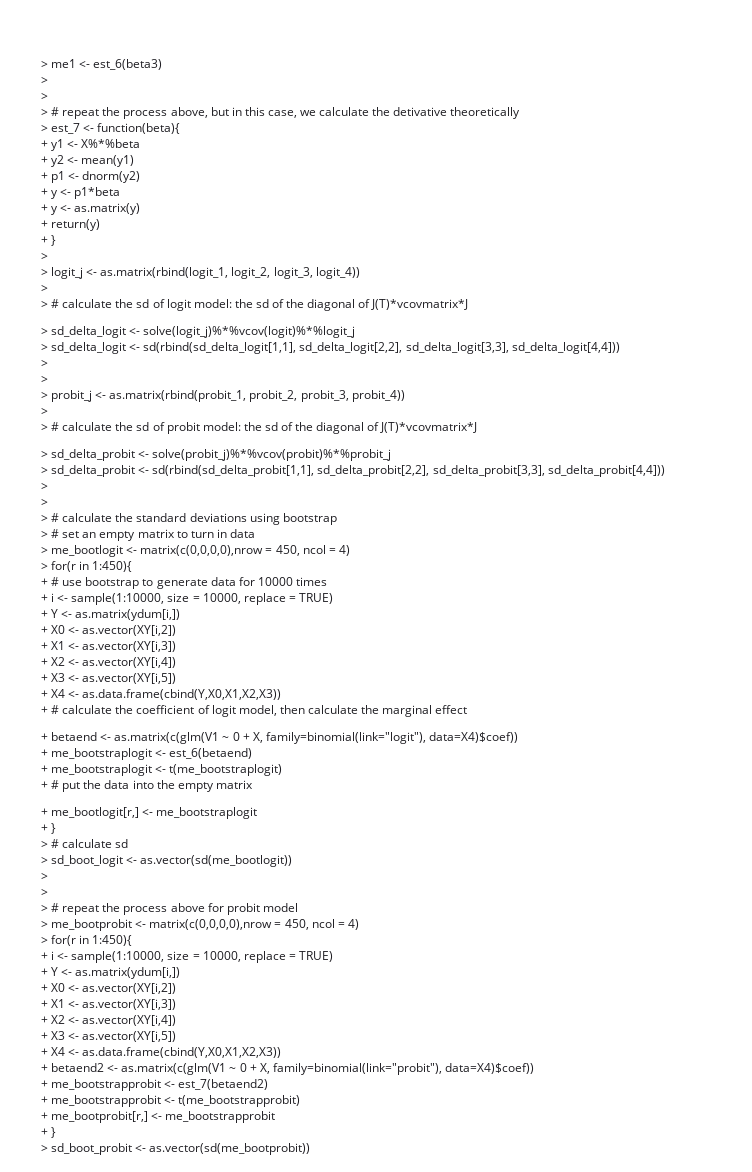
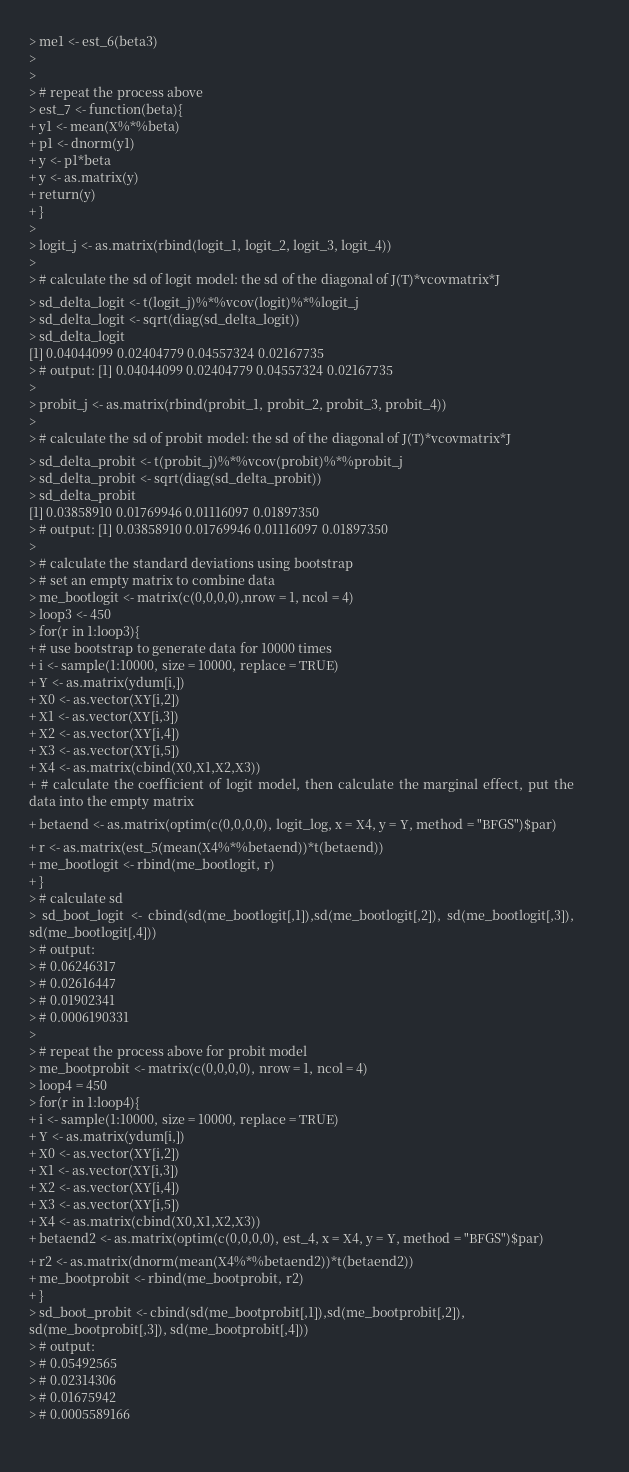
[170,107,521,119] above, but in this case, we calculate the detivative theoretically -> [166,86,203,97] above
[81,139,141,148] [41,155,135,167] X%*%beta // + y2 <- mean(y1) -> [70,120,181,134] mean(X%*%beta)
[82,171,141,183] dnorm(y2) -> [71,137,136,152] dnorm(y1)
[143,326,356,338] [41,342,620,354] [41,360,48,367] solve(logit_j)%*%vcov(logit)%*%logit_j // > sd_delta_logit <- sd(rbind(sd_delta_logit[1,1], sd_delta_logit[2,2], sd_delta_logit[3,3], sd_delta_logit[4,4])) // > -> [143,296,360,311] [29,313,301,327] [29,330,126,344] [29,348,324,361] [29,365,393,378] t(logit_j)%*%vcov(logit)%*%logit_j // > sd_delta_logit <- sqrt(diag(sd_delta_logit)) // > sd_delta_logit // [1] 0.04044099 0.02404779 0.04557324 0.02167735 // > # output: [1] 0.04044099 0.02404779 0.04557324 0.02167735
[152,449,392,461] [41,465,665,477] [41,483,48,490] solve(probit_j)%*%vcov(probit)%*%probit_j // > sd_delta_probit <- sd(rbind(sd_delta_probit[1,1], sd_delta_probit[2,2], sd_delta_probit[3,3], sd_delta_probit[4,4])) // > -> [154,455,404,470] [29,472,323,486] [29,489,137,503] [29,507,319,520] [29,524,388,537] t(probit_j)%*%vcov(probit)%*%probit_j // > sd_delta_probit <- sqrt(diag(sd_delta_probit)) // > sd_delta_probit // [1] 0.03858910 0.01769946 0.01116097 0.01897350 // > # output: [1] 0.03858910 0.01769946 0.01116097 0.01897350
[190,529,227,538] turn in -> [191,574,245,585] combine
[275,545,350,556] [41,561,133,572] 450, ncol = 4) // > for(r in 1:450){ -> [288,591,354,605] [29,608,112,622] [29,625,141,639] 1, ncol = 4) // > loop3 <- 450 // > for(r in 1:loop3){
[82,689,282,700] as.data.frame(cbind(Y,X0,X1,X2,X3)) -> [73,761,262,775] as.matrix(cbind(X0,X1,X2,X3))
[435,705,468,714] [41,732,518,744] [41,748,253,760] [41,764,283,776] [41,780,60,789] effect // + betaend <- as.matrix(c(glm(V1 ~ 0 + X, family=binomial(link="logit"), data=X4)$coef)) // + me_bootstraplogit <- est_6(betaend) // + me_bootstraplogit <- t(me_bootstraplogit) // + # -> [483,778,524,791] effect,
[51,807,258,819] me_bootlogit[r,] <- me_bootstraplogit -> [39,818,557,833] [29,841,385,855] [29,858,275,872] betaend <- as.matrix(optim(c(0,0,0,0), logit_log, x = X4, y = Y, method = "BFGS")$par) // + r <- as.matrix(est_5(mean(X4%*%betaend))*t(betaend)) // + me_bootlogit <- rbind(me_bootlogit, r)
[140,855,293,867] [41,873,48,880] as.vector(sd(me_bootlogit)) // > -> [147,909,574,923] [29,926,157,940] [29,944,95,957] [29,961,116,972] [29,978,116,989] [29,995,115,1006] [29,1012,129,1022] cbind(sd(me_bootlogit[,1]),sd(me_bootlogit[,2]), sd(me_bootlogit[,3]), sd(me_bootlogit[,4])) // > # output: // > # 0.06246317 // > # 0.02616447 // > # 0.01902341 // > # 0.0006190331
[149,919,359,930] [41,935,133,946] matrix(c(0,0,0,0),nrow = 450, ncol = 4) // > for(r in 1:450){ -> [148,1062,369,1076] [29,1079,108,1093] [29,1096,141,1110] matrix(c(0,0,0,0), nrow = 1, ncol = 4) // > loop4 = 450 // > for(r in 1:loop4){
[82,1047,282,1058] as.data.frame(cbind(Y,X0,X1,X2,X3)) -> [73,1215,262,1229] as.matrix(cbind(X0,X1,X2,X3))
[121,1063,534,1075] [41,1079,269,1091] [41,1095,301,1107] [41,1111,276,1123] as.matrix(c(glm(V1 ~ 0 + X, family=binomial(link="probit"), data=X4)$coef)) // + me_bootstrapprobit <- est_7(betaend2) // + me_bootstrapprobit <- t(me_bootstrapprobit) // + me_bootprobit[r,] <- me_bootstrapprobit -> [114,1232,544,1247] [29,1255,415,1269] [29,1272,304,1286] as.matrix(optim(c(0,0,0,0), est_4, x = X4, y = Y, method = "BFGS")$par) // + r2 <- as.matrix(dnorm(mean(X4%*%betaend2))*t(betaend2)) // + me_bootprobit <- rbind(me_bootprobit, r2)
[149,1143,311,1155] as.vector(sd(me_bootprobit)) -> [150,1306,466,1320] [29,1323,310,1337] [29,1341,95,1354] [29,1358,117,1369] [29,1375,116,1386] [29,1392,116,1403] [29,1409,130,1419] cbind(sd(me_bootprobit[,1]),sd(me_bootprobit[,2]), sd(me_bootprobit[,3]), sd(me_bootprobit[,4])) // > # output: // > # 0.05492565 // > # 0.02314306 // > # 0.01675942 // > # 0.0005589166

